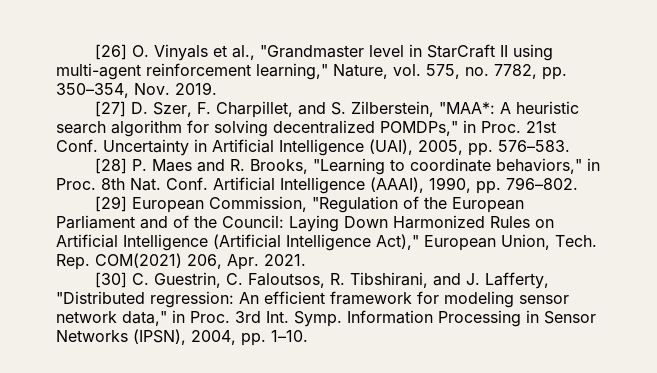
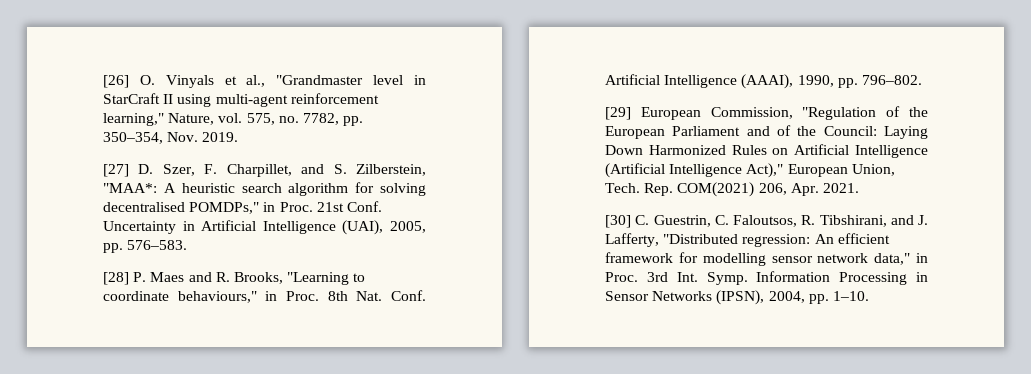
[273,120,375,134] decentralized -> [103,202,185,212] decentralised
[495,158,582,174] behaviors," -> [177,291,257,303] behaviours,"
[444,291,514,308] modeling -> [702,253,766,266] modelling

